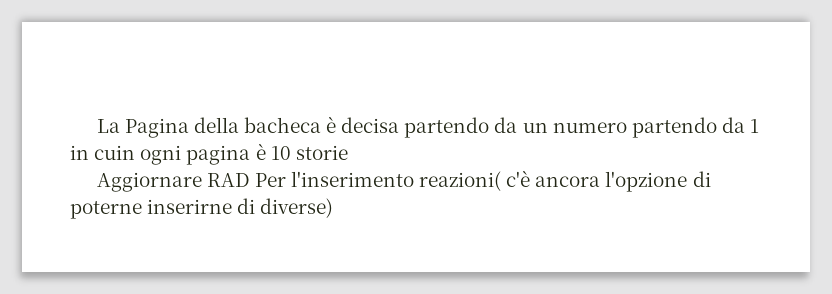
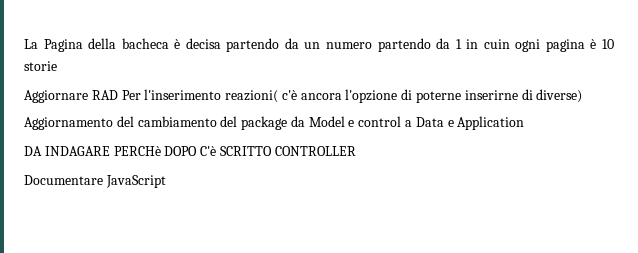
(334, 208) none -> [24,116,525,130] [24,146,356,156] [24,175,166,188] // Aggiornamento del cambiamento del package da Model e control a Data e Application // DA INDAGARE PERCHè DOPO C'è SCRITTO CONTROLLER // Documentare JavaScript

